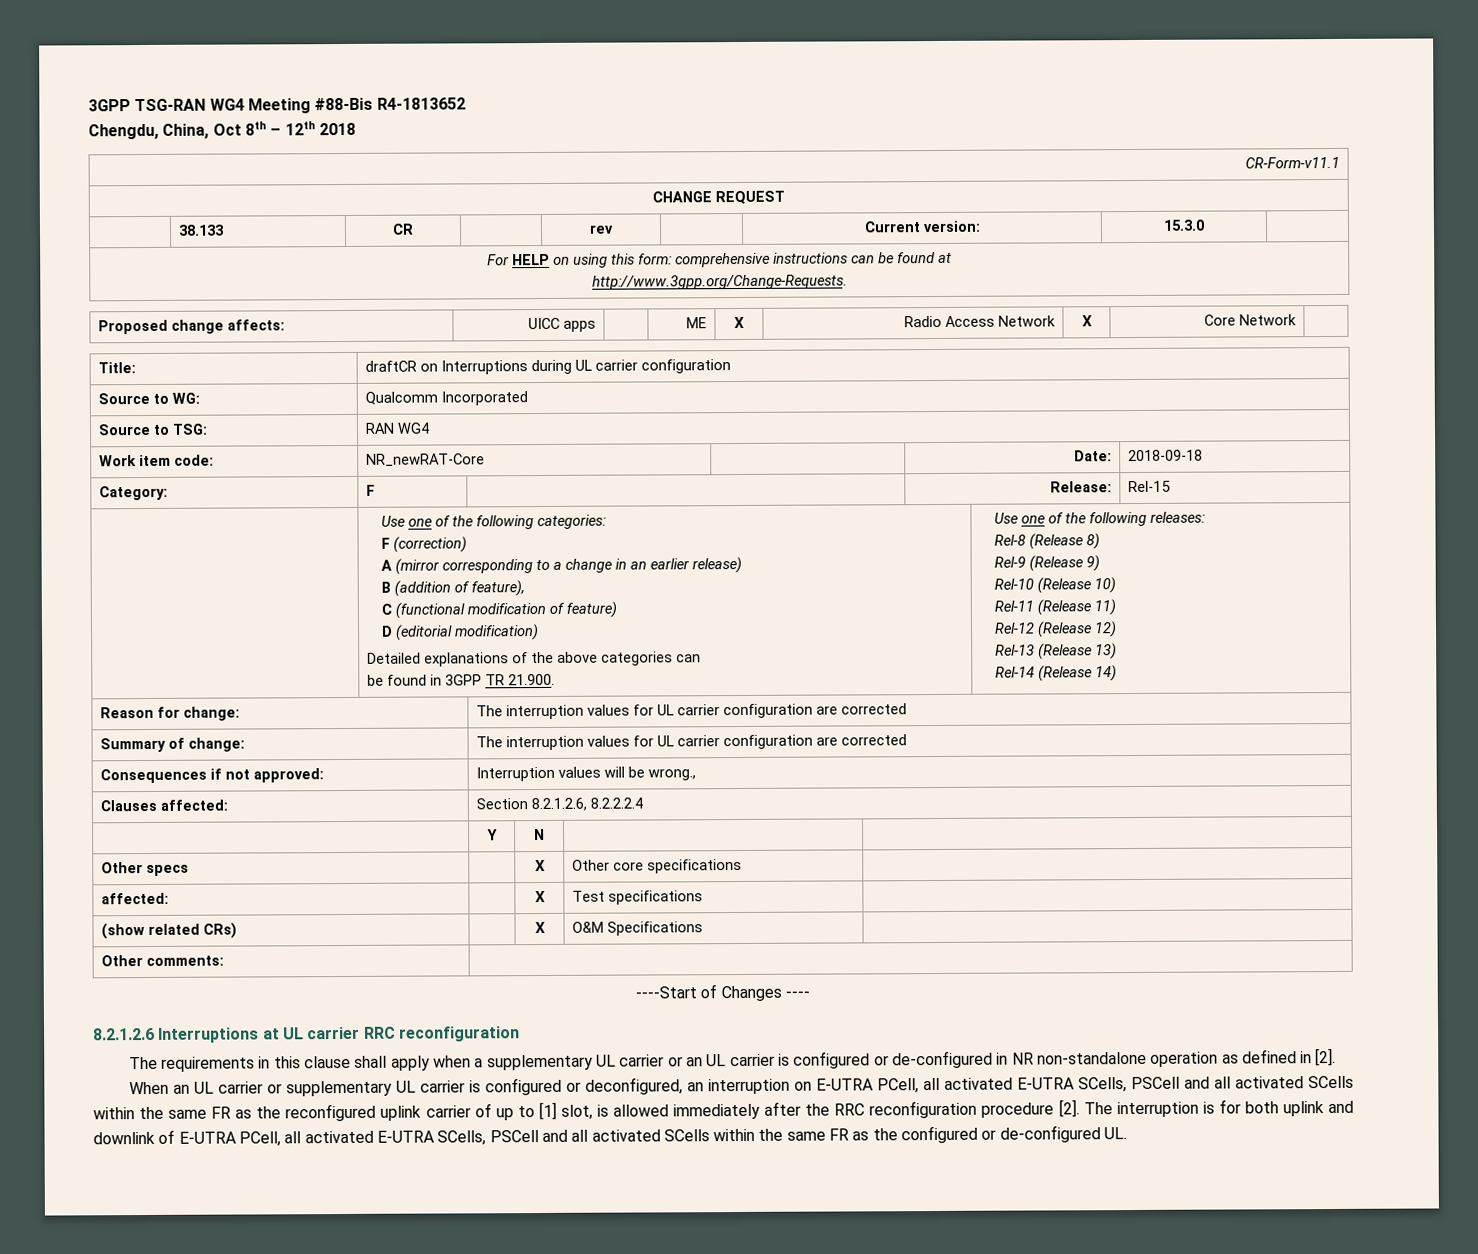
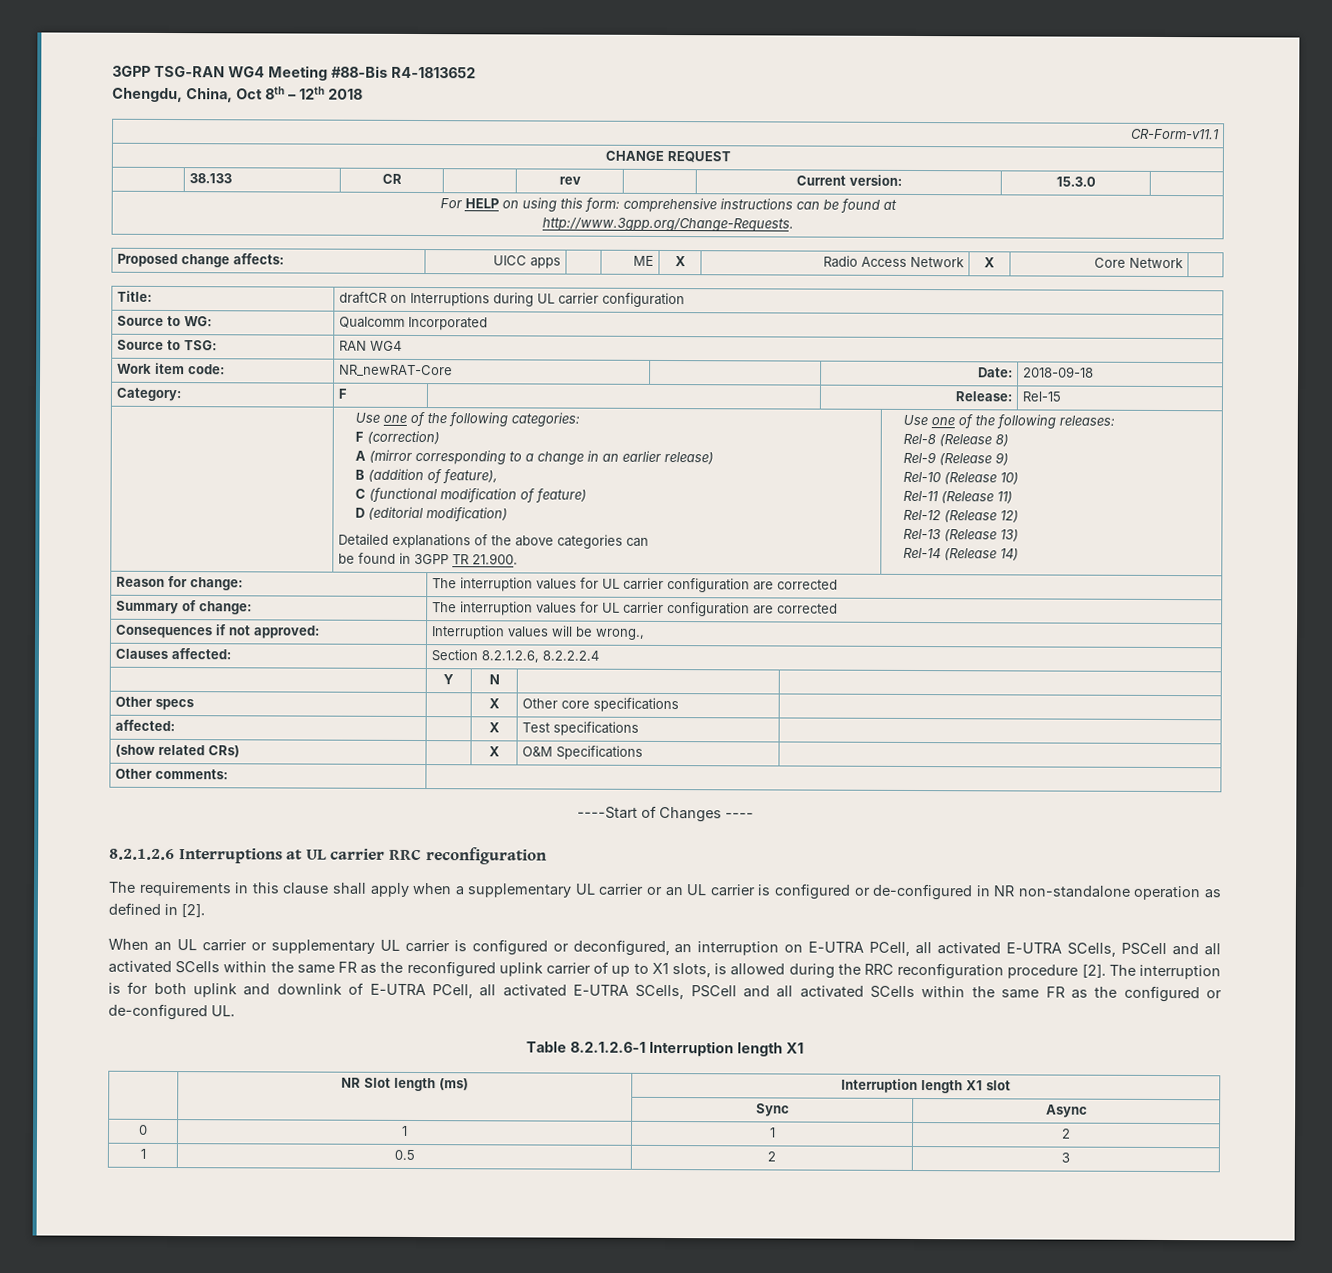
[538,1101,802,1121] [1] slot, is allowed immediately after -> [651,962,835,979] X1 slots, is allowed during
(1128, 1133) none -> [525,1040,804,1057] [341,1077,469,1092] [841,1078,1011,1094] [755,1103,790,1117] [1045,1104,1088,1118] [138,1124,148,1135] [401,1125,408,1136] [768,1127,776,1138] [1061,1128,1071,1139] [139,1148,146,1159] [393,1149,415,1160] [767,1151,776,1162] [1061,1152,1070,1163] // Table 8.2.1.2.6-1 Interruption length X1 // | NR Slot length (ms) | Interruption length X1 slot // | | Sync | Async // 0 | 1 | 1 | 2 // 1 | 0.5 | 2 | 3

